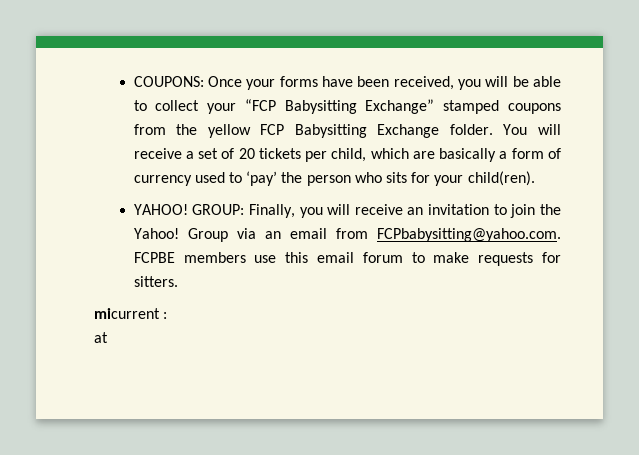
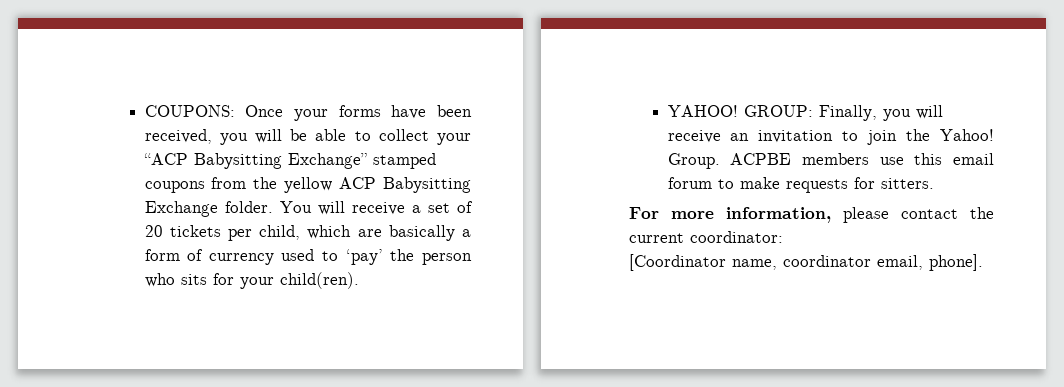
[244,99,276,111] “FCP -> [143,153,188,165] “ACP
[260,124,285,135] FCP -> [339,177,377,189] ACP
[187,228,561,242] [133,252,175,263] Group via an email from FCPbabysitting@yahoo.com. FCPBE -> [667,153,792,169] Group. ACPBE
[94,308,168,319] [94,332,108,343] micurrent : // at -> [629,207,994,223] [629,231,783,243] [629,254,983,271] For more information, please contact the current coordinator: // [Coordinator name, coordinator email, phone].

